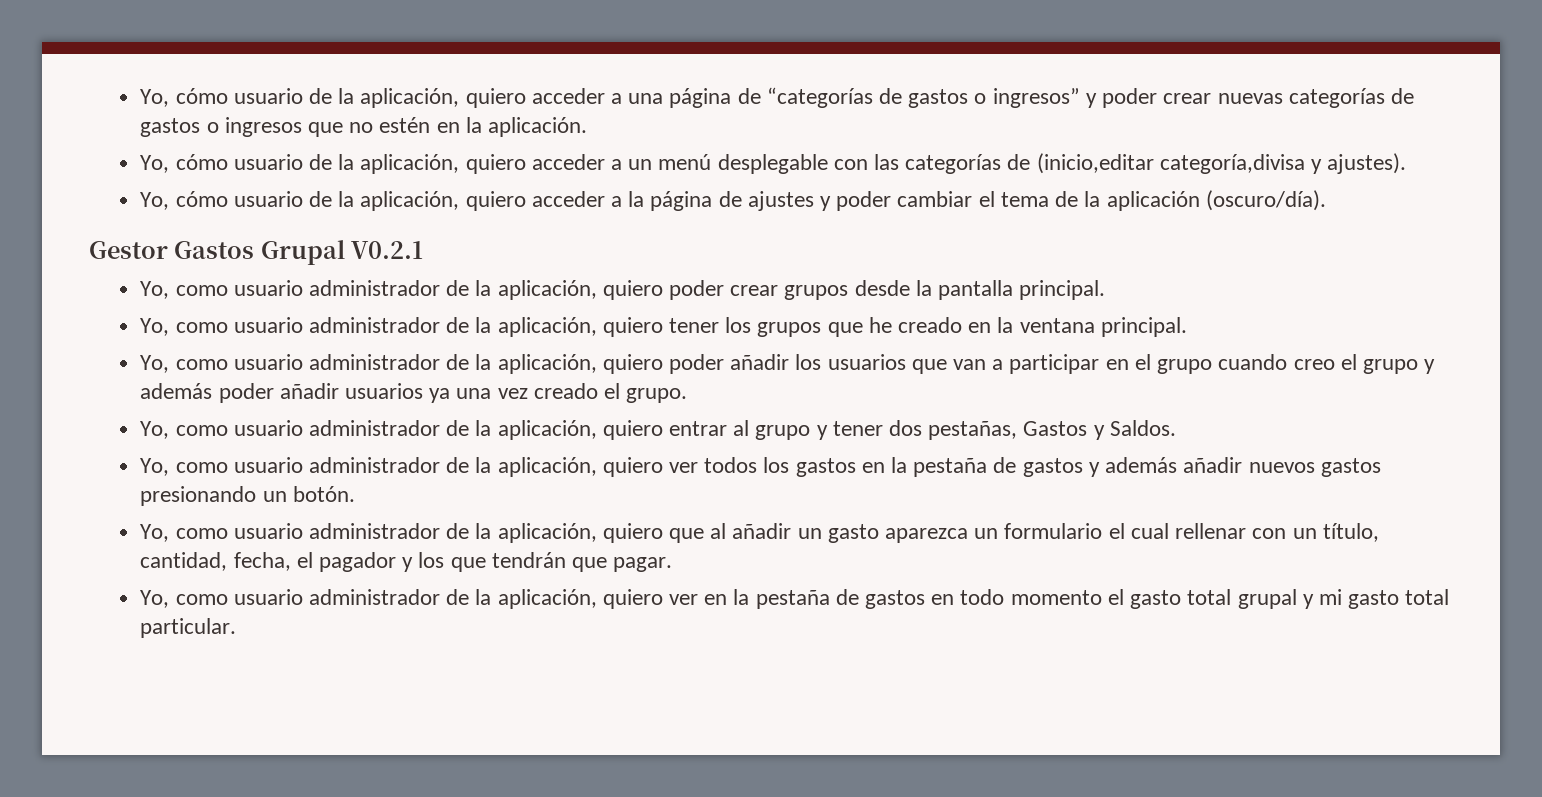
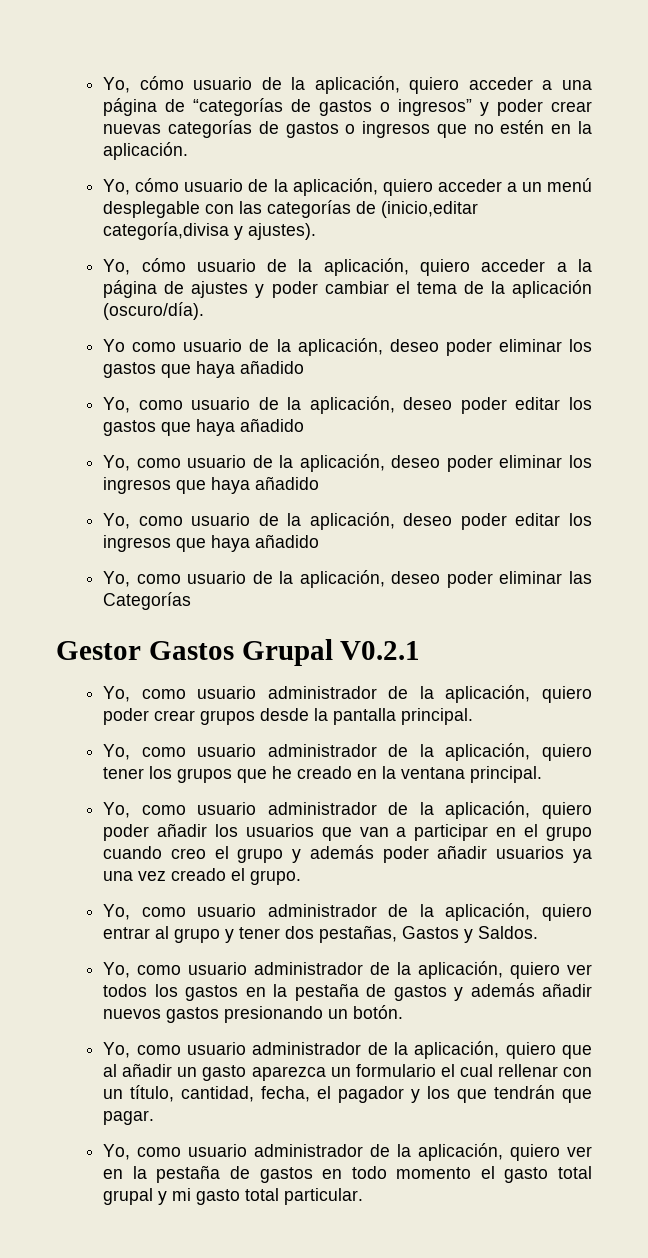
(1326, 200) none -> [103,338,593,356] [103,360,305,378] [103,396,592,414] [103,418,305,436] [103,454,592,472] [103,476,320,494] [103,512,592,530] [103,534,320,552] [103,570,592,588] [103,592,192,610] // Yo como usuario de la aplicación, deseo poder eliminar los gastos que haya añadido // Yo, como usuario de la aplicación, deseo poder editar los gastos que haya añadido // Yo, como usuario de la aplicación, deseo poder eliminar los ingresos que haya añadido // Yo, como usuario de la aplicación, deseo poder editar los ingresos que haya añadido // Yo, como usuario de la aplicación, deseo poder eliminar las Categorías

